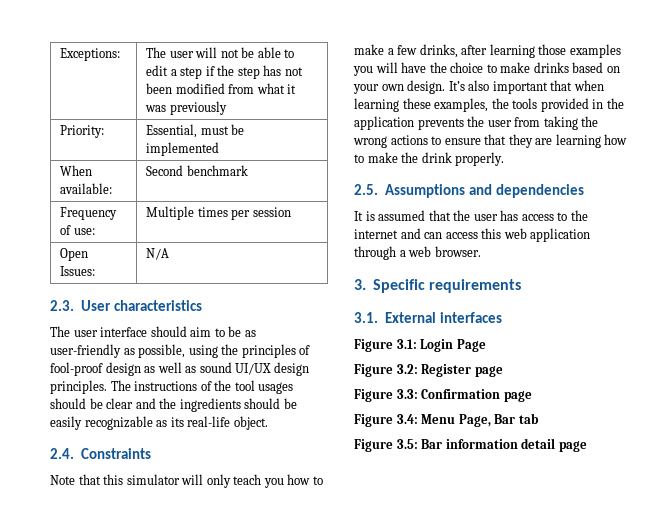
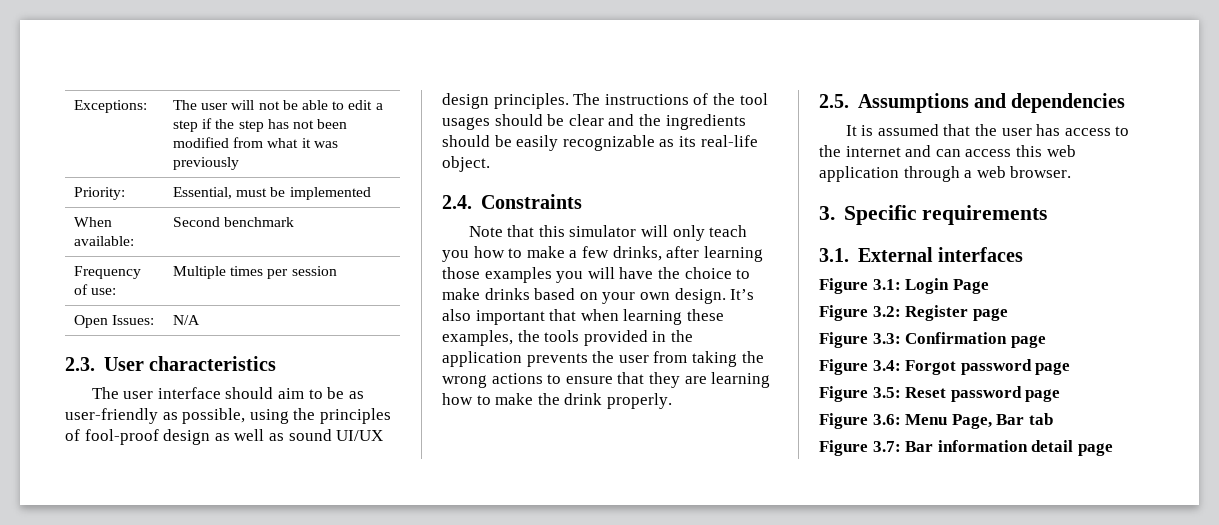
(418, 419) none -> [905,359,1071,375] [819,386,1061,402] [819,413,901,429] Forgot password page // Figure 3.5: Reset password page // Figure 3.6:
[396,439,418,449] 3.5: -> [872,441,901,452] 3.7:

